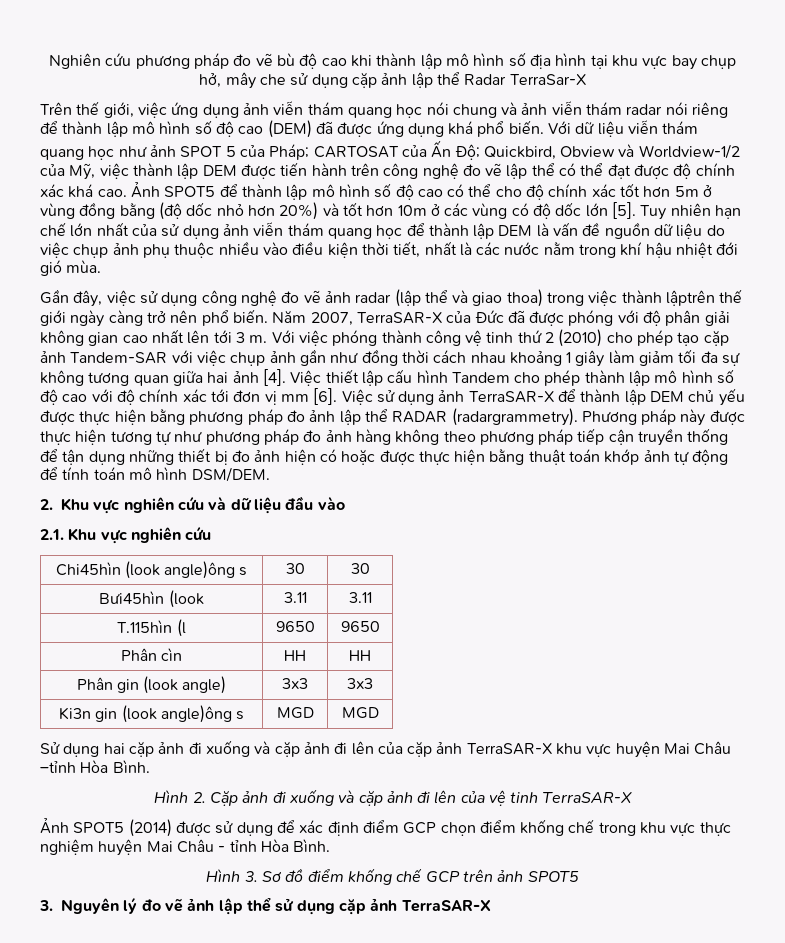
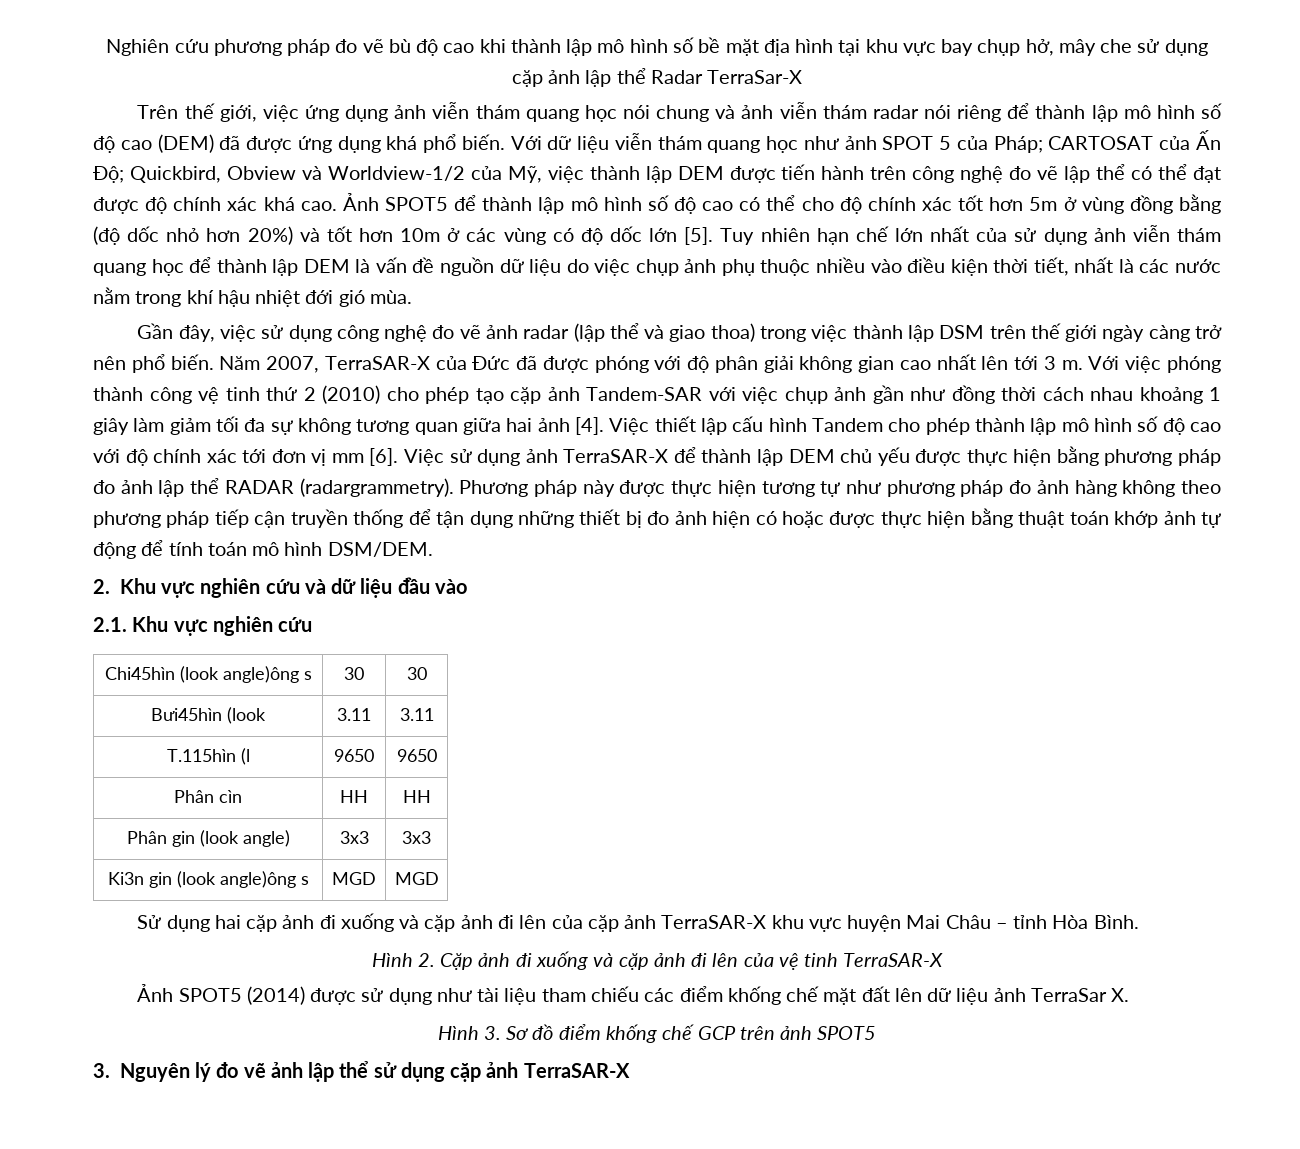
(526, 59) none -> [698,37,759,56] bề mặt
[666,290,716,306] lậptrên -> [907,325,1026,342] lập DSM trên
[40,761,76,773] –tỉnh -> [995,915,1048,929] – tỉnh
[276,819,731,836] [40,839,331,856] để xác định điểm GCP chọn điểm khống chế trong khu vực thực nghiệm huyện Mai Châu - tỉnh Hòa Bình. -> [436,986,1130,1005] như tài liệu tham chiếu các điểm khống chế mặt đất lên dữ liệu ảnh TerraSar X.

